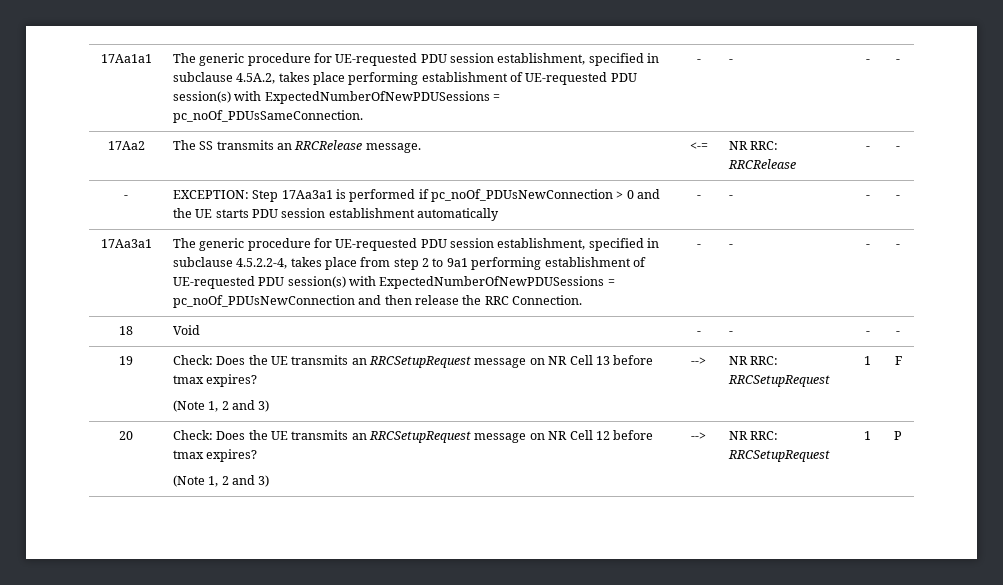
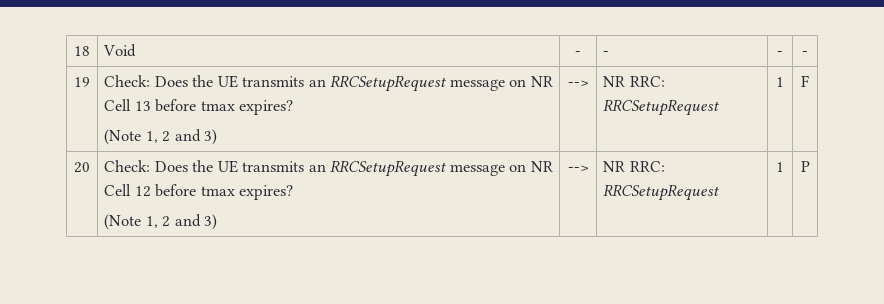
[100,54,152,63] [172,53,660,66] [172,72,637,85] [172,91,500,104] [172,110,363,123] [696,59,701,63] [728,59,733,63] [865,59,870,63] [896,59,900,63] [107,141,145,150] [172,140,421,153] [689,142,708,150] [728,141,779,150] [727,159,796,169] [865,146,870,150] [896,146,900,150] [124,195,128,199] [172,189,661,202] [172,208,500,221] [696,195,701,199] [728,195,733,199] [865,195,870,199] [896,195,900,199] [100,239,152,248] [172,238,660,251] [172,257,646,270] [172,276,615,289] [172,295,583,308] [696,244,701,248] [728,244,733,248] [865,244,870,248] [896,244,900,248] 17Aa1a1 | The generic procedure for UE-requested PDU session establishment, specified in subclause 4.5A.2, takes place performing establishment of UE-requested PDU session(s) with ExpectedNumberOfNewPDUSessions = pc_noOf_PDUsSameConnection. | - | - | - | - // 17Aa2 | The SS transmits an RRCRelease message. | <-= | NR RRC: RRCRelease | - | - // - | EXCEPTION: Step 17Aa3a1 is performed if pc_noOf_PDUsNewConnection > 0 and the UE starts PDU session establishment automatically | - | - | - | - // 17Aa3a1 | The generic procedure for UE-requested PDU session establishment, specified in subclause 4.5.2.2-4, takes place from step 2 to 9a1 performing establishment of UE-requested PDU session(s) with ExpectedNumberOfNewPDUSessions = pc_noOf_PDUsNewConnection and then release the RRC Connection. | - | - | - | - // -> (74, 51) none

